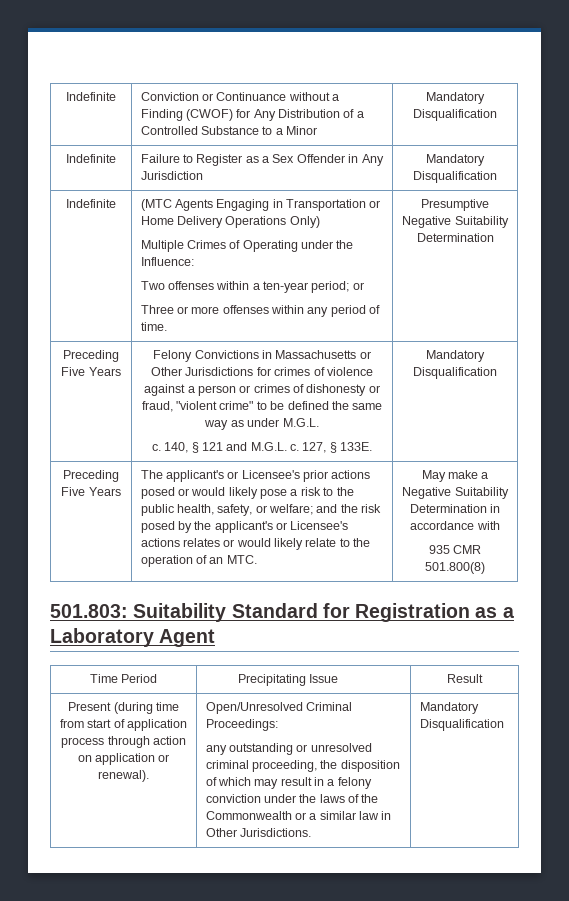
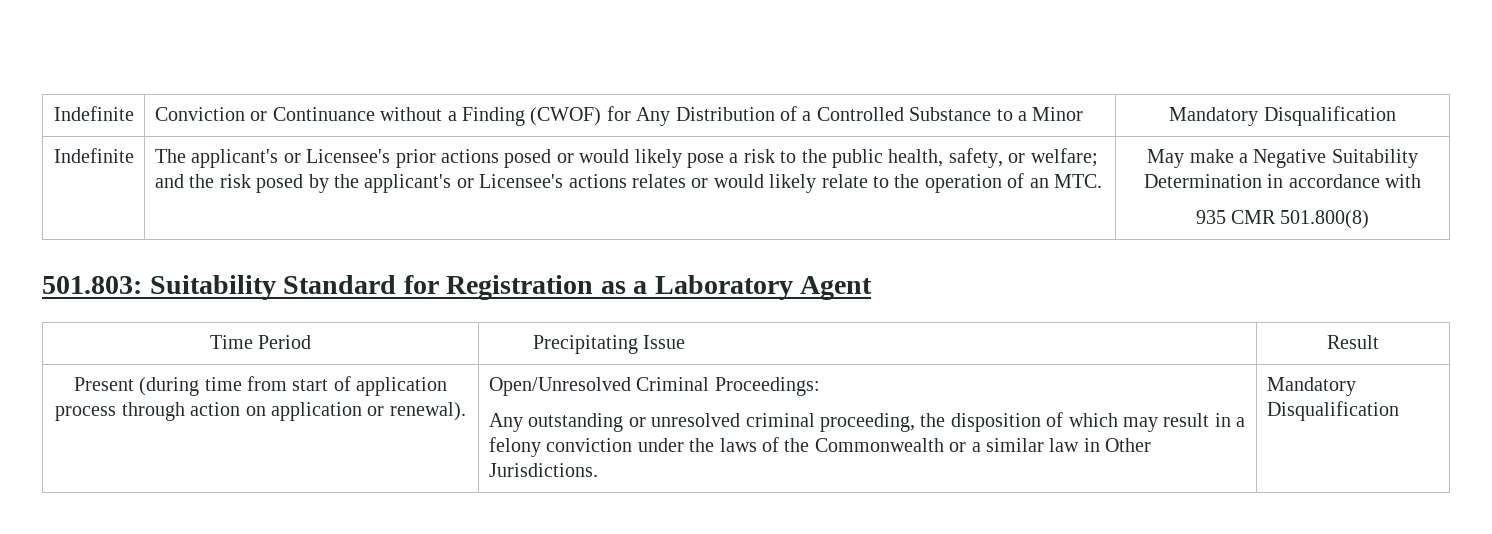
[140,154,384,166] [140,171,203,180] [426,154,485,166] [413,171,497,183] [66,199,116,208] [140,199,381,211] [140,216,320,228] [140,240,354,252] [140,257,194,266] [140,281,364,293] [140,305,381,317] [140,322,167,331] [421,199,489,211] [402,216,509,228] [416,233,494,242] [63,350,119,362] [61,367,121,376] [153,350,371,362] [151,367,373,376] [144,384,380,396] [141,401,383,412] [204,418,319,430] [151,442,373,453] [426,350,485,362] [413,367,497,379] [63,470,119,482] [61,487,121,496] | Failure to Register as a Sex Offender in Any Jurisdiction | Mandatory Disqualification // Indefinite | (MTC Agents Engaging in Transportation or Home Delivery Operations Only) // Multiple Crimes of Operating under the Influence: // Two offenses within a ten-year period; or // Three or more offenses within any period of time. | Presumptive Negative Suitability Determination // Preceding Five Years | Felony Convictions in Massachusetts or Other Jurisdictions for crimes of violence against a person or crimes of dishonesty or fraud, "violent crime" to be defined the same way as under M.G.L. // c. 140, § 121 and M.G.L. c. 127, § 133E. | Mandatory Disqualification // Preceding Five Years -> (134, 155) none
[205,745,227,755] any -> [488,413,523,432] Any

